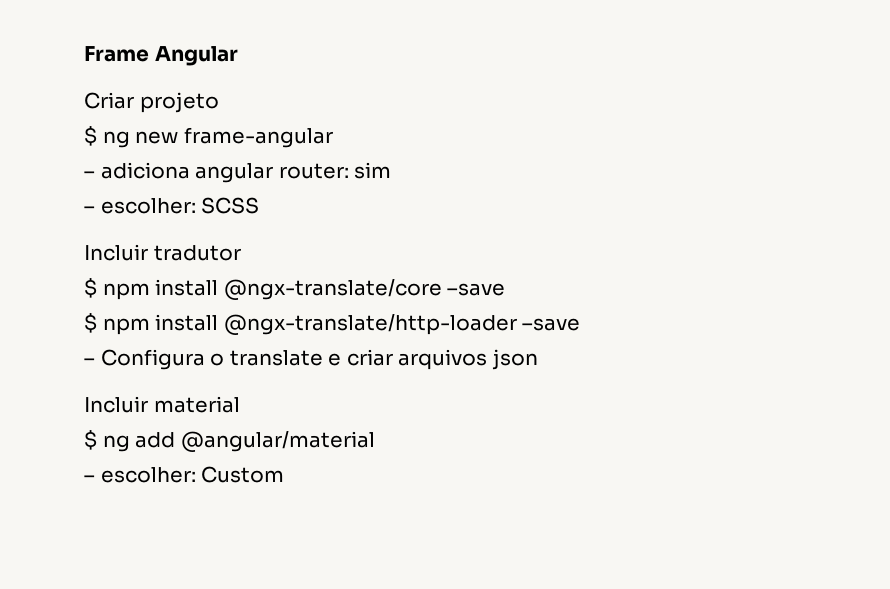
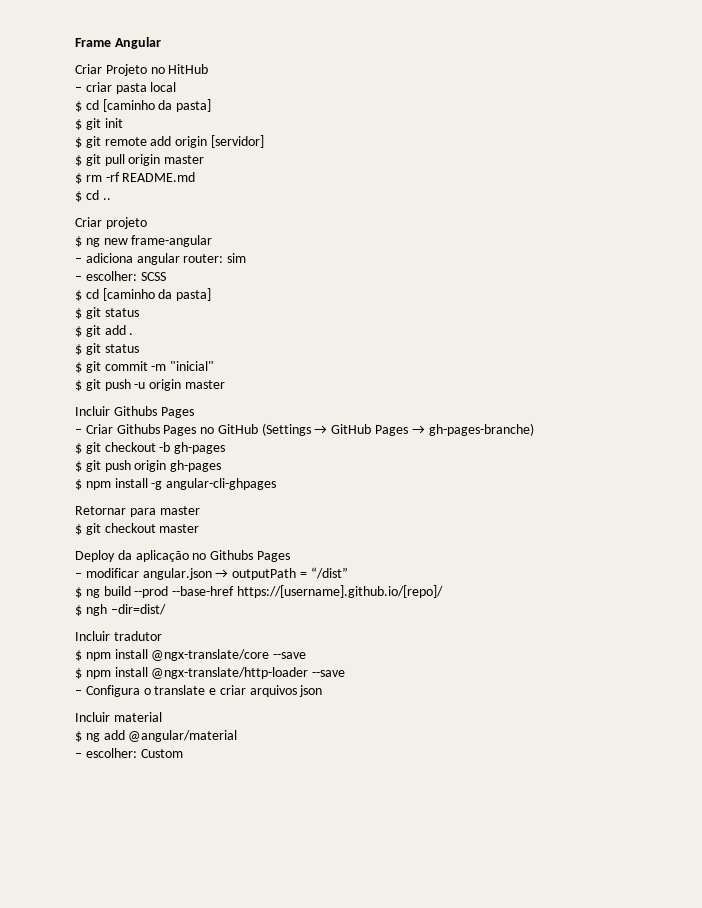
(238, 56) none -> [75,64,209,76] [75,82,177,94] [75,99,212,112] [75,118,123,130] [75,135,264,148] [75,154,205,166] [75,172,196,184] [75,190,111,202] // Criar Projeto no HitHub // – criar pasta local // $ cd [caminho da pasta] // $ git init // $ git remote add origin [servidor] // $ git pull origin master // $ rm -rf README.md // $ cd ..
(260, 205) none -> [75,288,212,301] [75,307,139,319] [75,325,134,337] [75,343,139,355] [75,361,215,373] [75,379,225,391] [75,406,194,418] [75,423,534,436] [75,442,226,454] [75,460,222,472] [75,478,277,490] [75,506,200,517] [75,523,200,535] [75,550,290,562] [75,567,348,580] [75,585,443,598] [75,604,166,616] // $ cd [caminho da pasta] // $ git status // $ git add . // $ git status // $ git commit -m "inicial" // $ git push -u origin master // Incluir Githubs Pages // – Criar Githubs Pages no GitHub (Settings → GitHub Pages → gh-pages-branche) // $ git checkout -b gh-pages // $ git push origin gh-pages // $ npm install -g angular-cli-ghpages // Retornar para master // $ git checkout master // Deploy da aplicação no Githubs Pages // – modificar angular.json → outputPath = “/dist” // $ ng build --prod --base-href https://[username].github.io/[repo]/ // $ ngh –dir=dist/
[447,283,506,296] –save -> [273,652,307,659] --save
[522,318,581,331] –save -> [312,670,346,677] --save

